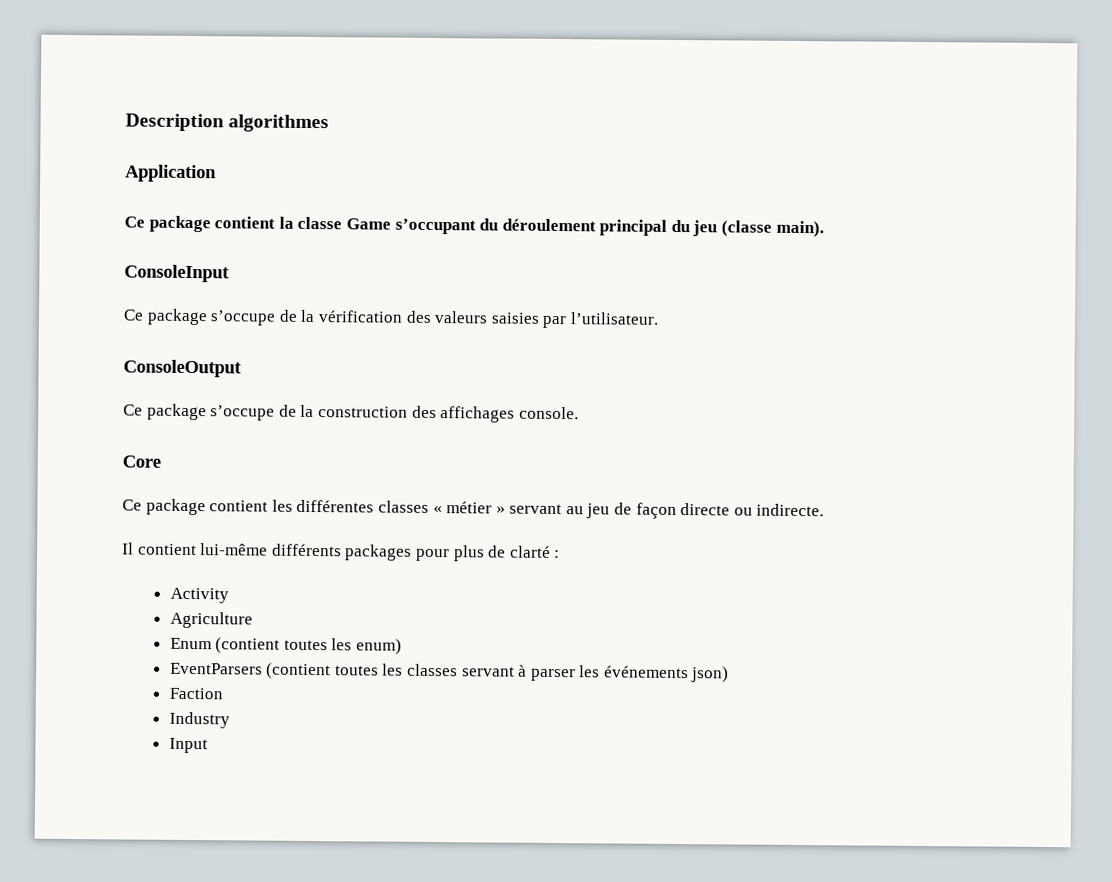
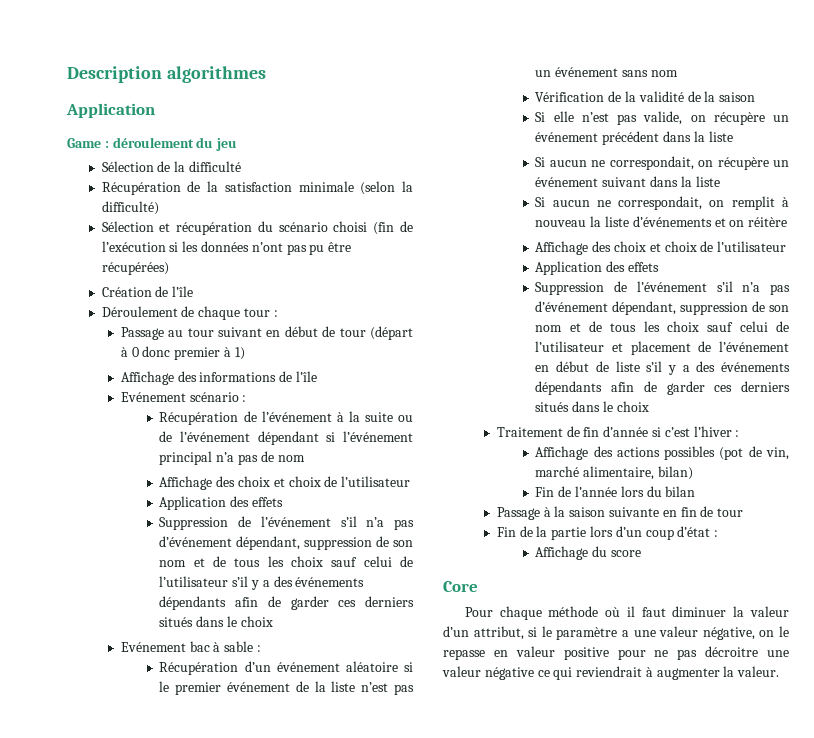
[124,215,824,238] [124,264,230,283] [123,308,659,329] [123,359,242,378] [123,403,579,423] [122,455,161,468] [122,498,825,519] [122,542,561,562] [169,587,229,604] [169,611,253,629] [169,637,402,655] [169,662,730,683] [168,687,223,700] [168,711,230,729] [168,737,208,754] Ce package contient la classe Game s’occupant du déroulement principal du jeu (classe main). // ConsoleInput // Ce package s’occupe de la vérification des valeurs saisies par l’utilisateur. // ConsoleOutput // Ce package s’occupe de la construction des affichages console. // Core // Ce package contient les différentes classes « métier » servant au jeu de façon directe ou indirecte. // Il contient lui-même différents packages pour plus de clarté : // Activity // Agriculture // Enum (contient toutes les enum) // EventParsers (contient toutes les classes servant à parser les événements json) // Faction // Industry // Input -> [67,137,238,151] [101,161,242,172] [101,181,413,195] [101,201,159,215] [101,221,413,235] [101,241,352,255] [101,262,169,275] [101,286,194,297] [101,306,278,320] [120,326,413,340] [120,346,245,360] [120,371,318,385] [120,392,247,402] [159,411,414,425] [159,431,413,445] [159,451,305,465] [159,476,411,490] [159,496,284,510] [159,516,415,530] [159,536,413,550] [159,556,414,567] [159,576,365,590] [159,596,415,610] [159,616,273,627] [120,641,262,652] [159,661,413,675] [159,681,415,695] [535,67,678,77] [535,91,756,102] [535,111,789,125] [535,131,733,145] [535,156,789,170] [535,176,720,187] [535,196,789,210] [535,216,788,227] [535,241,787,255] [535,261,660,275] [535,281,790,295] [535,301,789,315] [535,321,789,332] [535,341,789,355] [535,361,790,375] [535,381,790,395] [535,401,649,412] [496,426,740,437] [535,446,789,460] [535,466,694,480] [535,486,696,497] [496,506,744,520] [496,526,719,540] [535,546,642,560] [443,581,478,592] [464,606,789,620] [443,626,789,640] [443,646,789,660] [442,666,780,680] Game : déroulement du jeu // Sélection de la difficulté // Récupération de la satisfaction minimale (selon la difficulté) // Sélection et récupération du scénario choisi (fin de l’exécution si les données n’ont pas pu être récupérées) // Création de l’île // Déroulement de chaque tour : // Passage au tour suivant en début de tour (départ à 0 donc premier à 1) // Affichage des informations de l’île // Evénement scénario : // Récupération de l’événement à la suite ou de l’événement dépendant si l’événement principal n’a pas de nom // Affichage des choix et choix de l’utilisateur // Application des effets // Suppression de l’événement s’il n’a pas d’événement dépendant, suppression de son nom et de tous les choix sauf celui de l’utilisateur s’il y a des événements dépendants afin de garder ces derniers situés dans le choix // Evénement bac à sable : // Récupération d’un événement aléatoire si le premier événement de la liste n’est pas un événement sans nom // Vérification de la validité de la saison // Si elle n’est pas valide, on récupère un événement précédent dans la liste // Si aucun ne correspondait, on récupère un événement suivant dans la liste // Si aucun ne correspondait, on remplit à nouveau la liste d’événements et on réitère // Affichage des choix et choix de l’utilisateur // Application des effets // Suppression de l’événement s’il n’a pas d’événement dépendant, suppression de son nom et de tous les choix sauf celui de l’utilisateur et placement de l’événement en début de liste s’il y a des événements dépendants afin de garder ces derniers situés dans le choix // Traitement de fin d’année si c’est l’hiver : // Affichage des actions possibles (pot de vin, marché alimentaire, bilan) // Fin de l’année lors du bilan // Passage à la saison suivante en fin de tour // Fin de la partie lors d’un coup d’état : // Affichage du score // Core // Pour chaque méthode où il faut diminuer la valeur d’un attribut, si le paramètre a une valeur négative, on le repasse en valeur positive pour ne pas décroitre une valeur négative ce qui reviendrait à augmenter la valeur.

